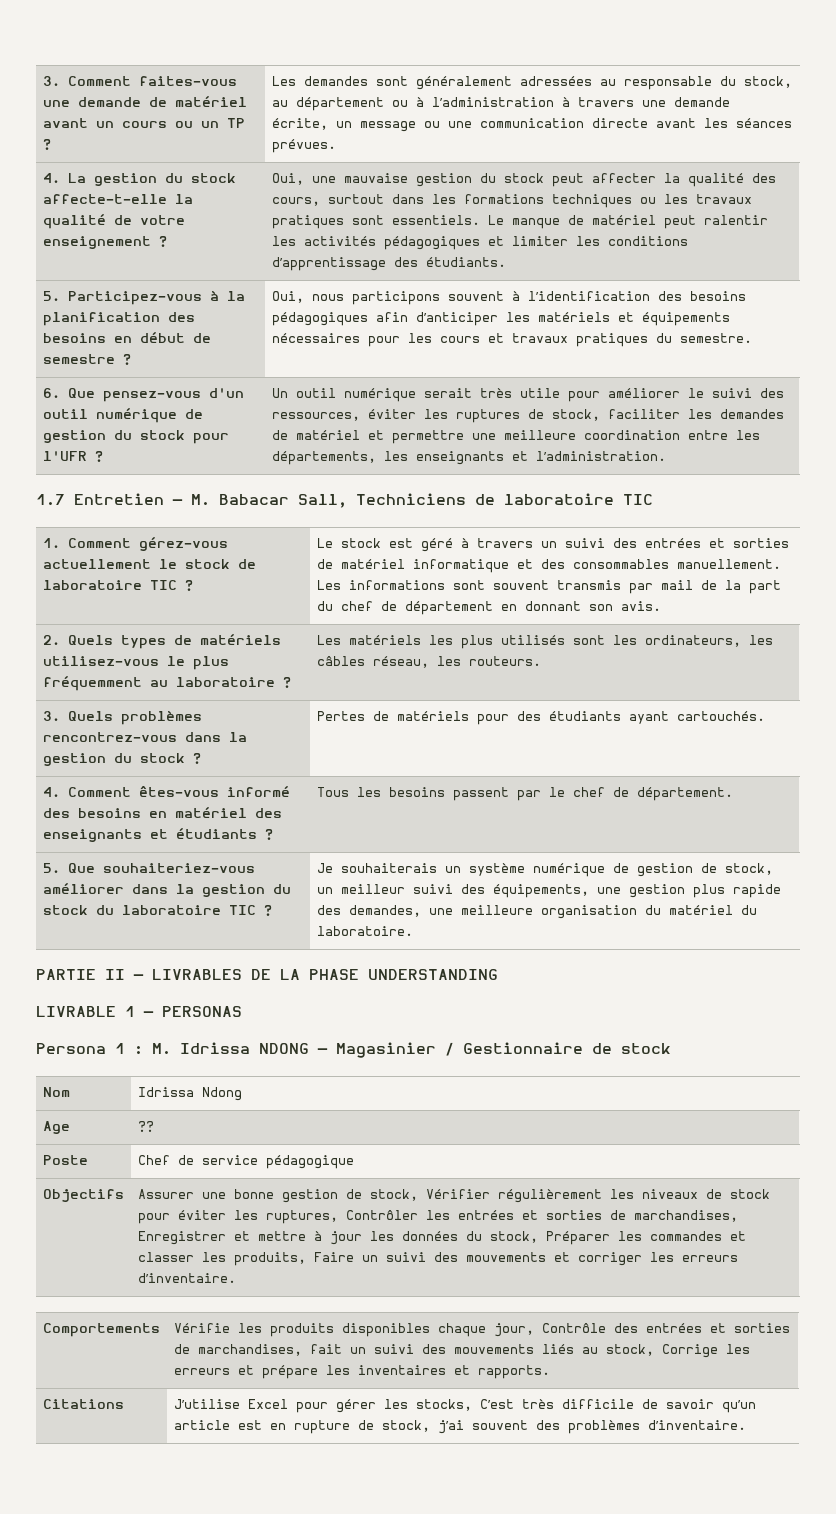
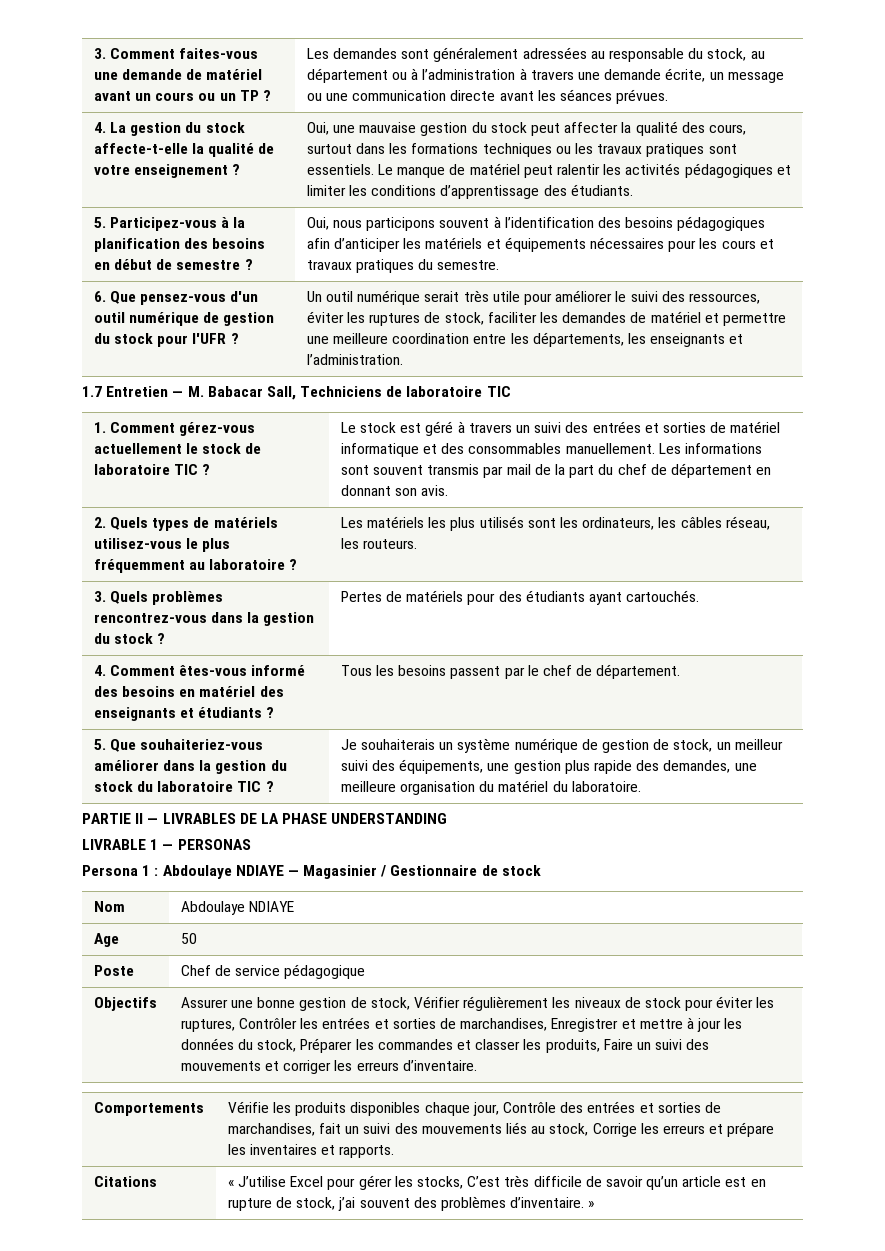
[152,1042,309,1055] M. Idrissa NDONG -> [162,865,284,879] Abdoulaye NDIAYE
[137,1087,242,1101] Idrissa Ndong -> [180,901,295,915] Abdoulaye NDIAYE
[137,1121,154,1132] ?? -> [180,933,197,944] 50
(124, 1404) none -> [227,1180,234,1187] «
(746, 1425) none -> [588,1201,595,1208] »

